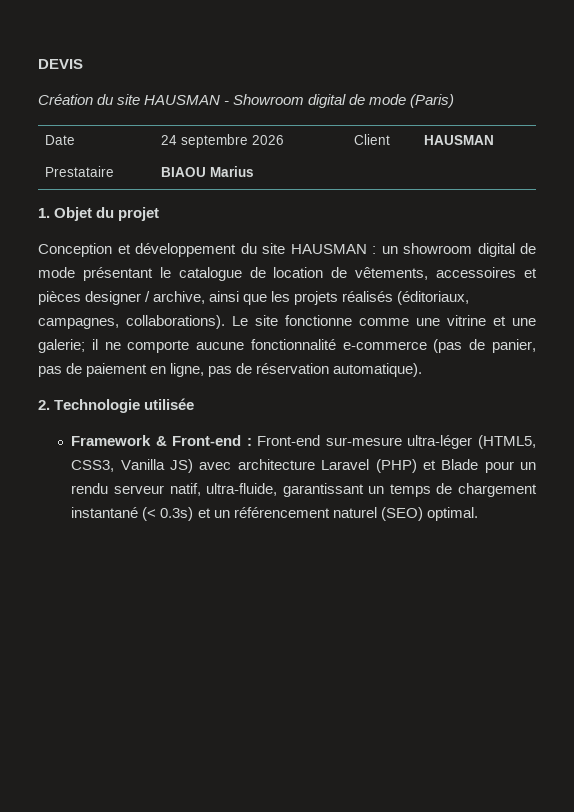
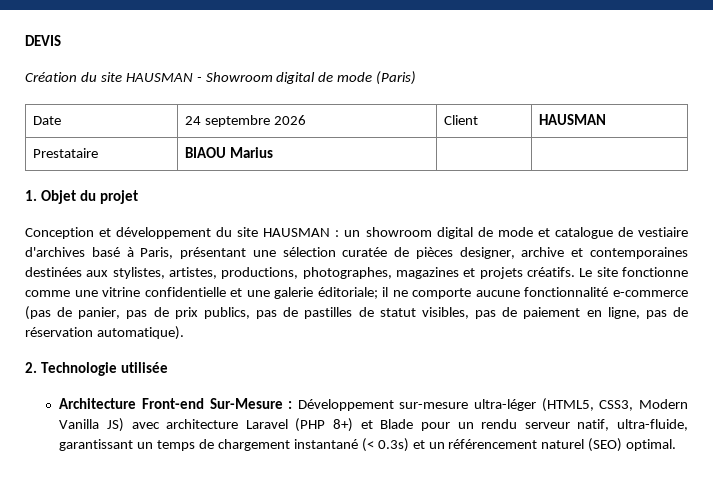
[82,267,538,281] [38,291,470,305] [38,315,225,329] présentant le catalogue de location de vêtements, accessoires et pièces designer / archive, ainsi que les projets réalisés (éditoriaux, campagnes, collaborations). -> [537,227,689,239] [25,247,688,259] [25,267,575,279] et catalogue de vestiaire d'archives basé à Paris, présentant une sélection curatée de pièces designer, archive et contemporaines destinées aux stylistes, artistes, productions, photographes, magazines et projets créatifs.
(486, 320) none -> [144,287,226,297] confidentielle
[38,339,85,353] galerie; -> [274,287,378,299] galerie éditoriale;
(83, 368) none -> [174,307,518,319] prix publics, pas de pastilles de statut visibles, pas de
[71,435,321,446] Framework & Front-end : Front-end -> [59,398,394,411] Architecture Front-end Sur-Mesure : Développement
(115, 466) none -> [639,399,689,409] Modern
[375,459,417,473] (PHP) -> [295,418,354,432] (PHP 8+)

